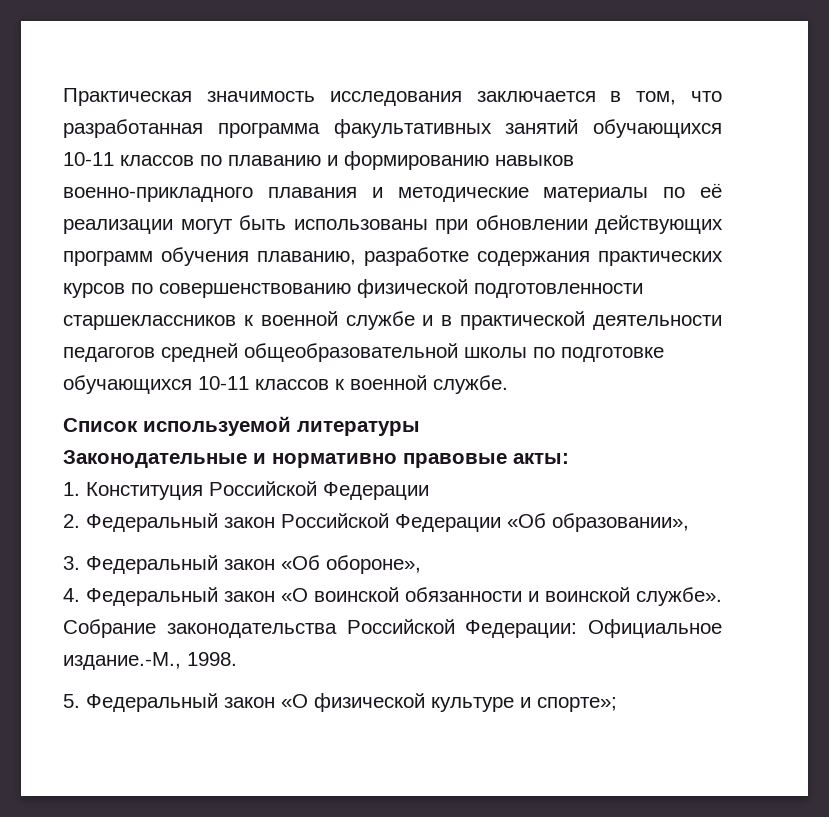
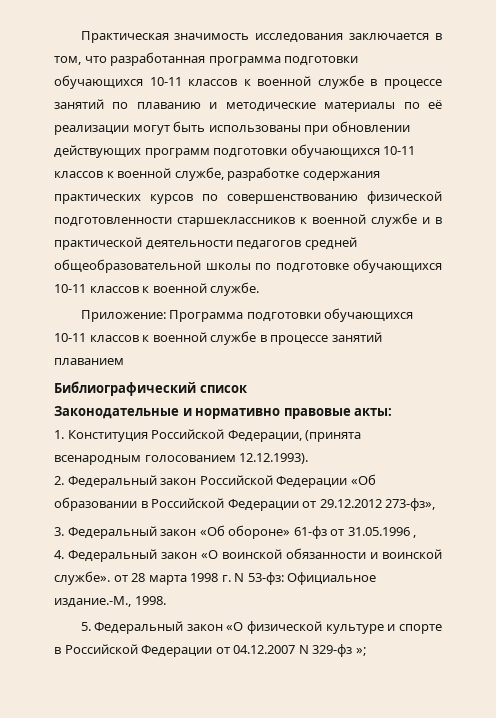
[333,119,722,138] [63,151,574,170] [63,187,357,202] факультативных занятий обучающихся 10-11 классов по плаванию и формированию навыков военно-прикладного плавания -> [284,56,359,66] [54,75,442,89] [54,99,201,109] подготовки обучающихся 10-11 классов к военной службе в процессе занятий по плаванию
[161,247,356,266] обучения плаванию, -> [213,144,416,158] [54,167,224,181] подготовки обучающихся 10-11 классов к военной службе,
[63,416,420,436] Список используемой литературы -> [80,308,414,322] [54,331,382,345] [54,358,124,365] [54,381,248,396] Приложение: Программа подготовки обучающихся 10-11 классов к военной службе в процессе занятий плаванием // Библиографический список
[323,482,429,500] Федерации -> [227,430,362,442] [54,453,309,465] Федерации, (принята всенародным голосованием 12.12.1993).
[552,513,689,532] образовании», -> [54,497,436,511] образовании в Российской Федерации от 29.12.2012 273-фз»,
[326,555,421,574] обороне», -> [228,525,417,539] обороне» 61-фз от 31.05.1996 ,
[63,619,578,638] Собрание законодательства Российской Федерации: -> [113,572,284,585] от 28 марта 1998 г. N 53-фз:
[537,697,617,712] спорте»; -> [399,624,443,634] [54,644,366,657] спорте в Российской Федерации от 04.12.2007 N 329-фз »;

